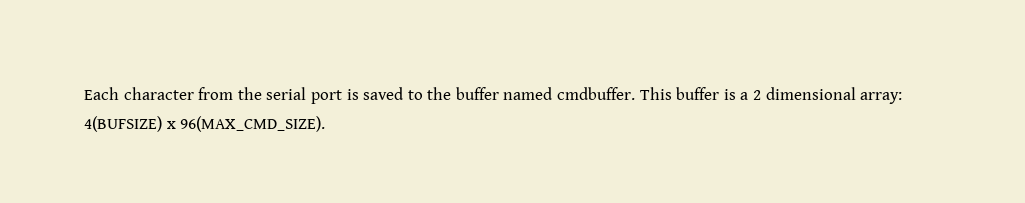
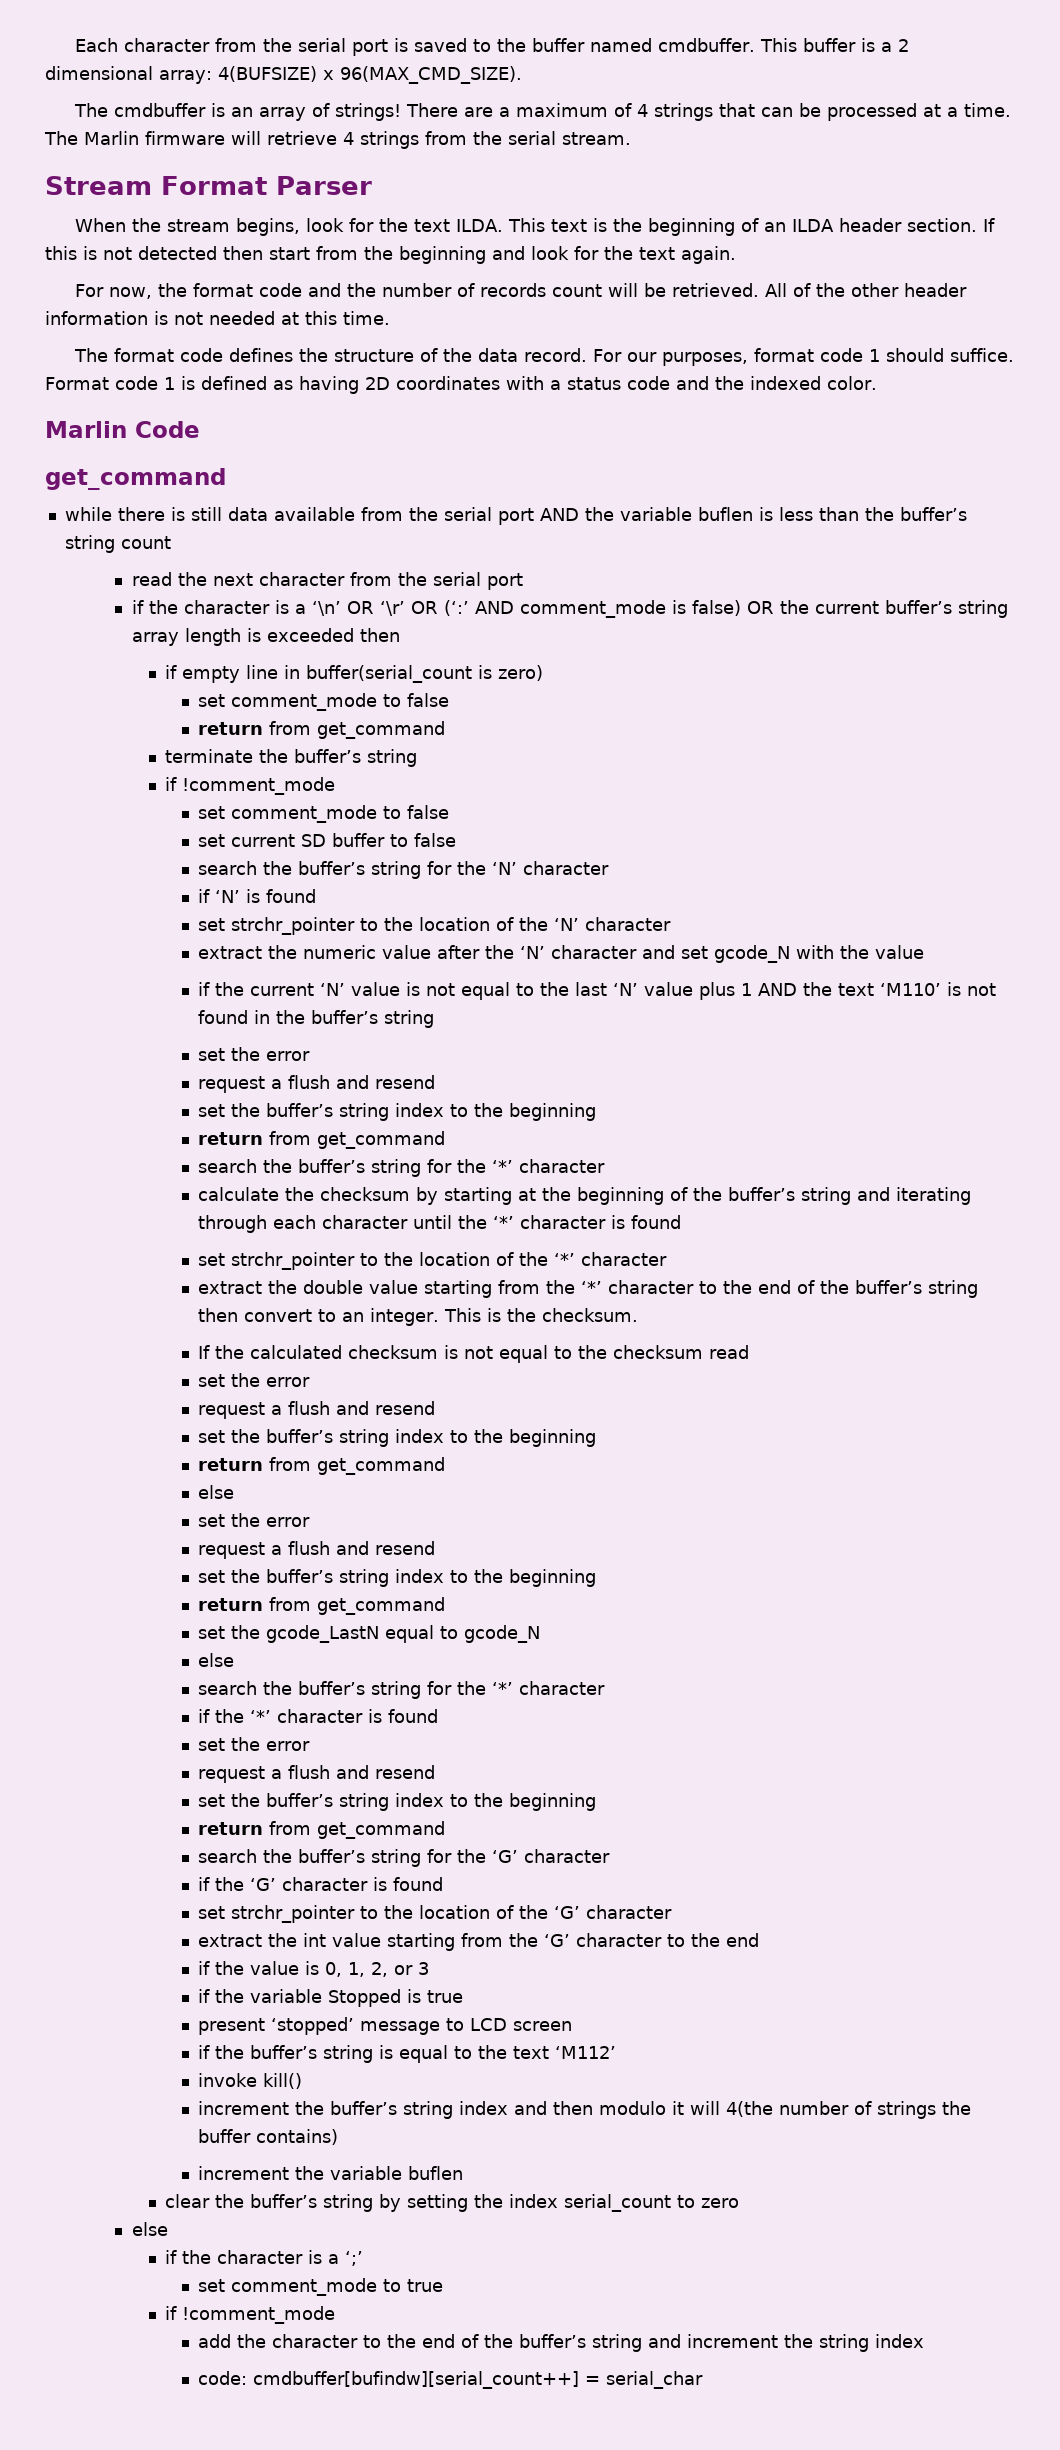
(326, 124) none -> [74,103,1012,121] [44,131,631,149] [45,176,372,195] [75,218,996,236] [45,246,736,264] [75,283,968,299] [45,311,390,325] [74,348,1015,366] [45,376,877,394] [45,421,200,438] [45,468,226,490] [64,507,967,525] [64,535,171,553] [131,572,523,590] [131,600,1008,618] [131,628,400,646] [164,665,543,683] [198,693,450,711] [198,721,446,739] [164,749,417,767] [164,777,335,795] [198,805,450,823] [198,833,457,847] [198,861,610,879] [198,889,317,903] [198,917,672,935] [198,945,925,963] [198,982,997,1000] [198,1010,435,1028] [198,1047,311,1061] [198,1075,436,1093] [198,1103,597,1121] [198,1131,446,1149] [198,1159,606,1177] [198,1187,972,1205] [198,1215,682,1233] [198,1252,668,1270] [198,1280,979,1298] [198,1308,639,1326] [198,1345,750,1363] [198,1373,311,1387] [198,1401,436,1419] [198,1429,597,1447] [198,1457,446,1475] [198,1485,235,1499] [198,1513,311,1527] [198,1541,436,1559] [198,1569,597,1587] [198,1597,446,1615] [198,1625,541,1643] [198,1653,235,1667] [198,1681,606,1699] [198,1709,439,1723] [198,1737,311,1751] [198,1765,436,1783] [198,1793,597,1811] [198,1821,446,1839] [198,1849,611,1867] [198,1877,444,1891] [198,1905,673,1923] [198,1933,760,1951] [198,1961,430,1977] [198,1989,464,2007] [198,2017,573,2035] [198,2045,617,2063] [198,2073,303,2089] [198,2101,972,2119] [198,2129,339,2145] [198,2166,464,2180] [164,2194,739,2212] [131,2222,168,2236] [164,2250,363,2266] [198,2278,444,2296] [164,2306,335,2324] [198,2334,925,2352] [198,2371,704,2389] // The cmdbuffer is an array of strings! There are a maximum of 4 strings that can be processed at a time. The Marlin firmware will retrieve 4 strings from the serial stream. // Stream Format Parser // When the stream begins, look for the text ILDA. This text is the beginning of an ILDA header section. If this is not detected then start from the beginning and look for the text again. // For now, the format code and the number of records count will be retrieved. All of the other header information is not needed at this time. // The format code defines the structure of the data record. For our purposes, format code 1 should suffice. Format code 1 is defined as having 2D coordinates with a status code and the indexed color. // Marlin Code // get_command // while there is still data available from the serial port AND the variable buflen is less than the buffer’s string count // read the next character from the serial port // if the character is a ‘\n’ OR ‘\r’ OR (‘:’ AND comment_mode is false) OR the current buffer’s string array length is exceeded then // if empty line in buffer(serial_count is zero) // set comment_mode to false // return from get_command // terminate the buffer’s string // if !comment_mode // set comment_mode to false // set current SD buffer to false // search the buffer’s string for the ‘N’ character // if ‘N’ is found // set strchr_pointer to the location of the ‘N’ character // extract the numeric value after the ‘N’ character and set gcode_N with the value // if the current ‘N’ value is not equal to the last ‘N’ value plus 1 AND the text ‘M110’ is not found in the buffer’s string // set the error // request a flush and resend // set the buffer’s string index to the beginning // return from get_command // search the buffer’s string for the ‘*’ character // calculate the checksum by starting at the beginning of the buffer’s string and iterating through each character until the ‘*’ character is found // set strchr_pointer to the location of the ‘*’ character // extract the double value starting from the ‘*’ character to the end of the buffer’s string then convert to an integer. This is the checksum. // If the calculated checksum is not equal to the checksum read // set the error // request a flush and resend // set the buffer’s string index to the beginning // return from get_command // else // set the error // request a flush and resend // set the buffer’s string index to the beginning // return from get_command // set the gcode_LastN equal to gcode_N // else // search the buffer’s string for the ‘*’ character // if the ‘*’ character is found // set the error // request a flush and resend // set the buffer’s string index to the beginning // return from get_command // search the buffer’s string for the ‘G’ character // if the ‘G’ character is found // set strchr_pointer to the location of the ‘G’ character // extract the int value starting from the ‘G’ character to the end // if the value is 0, 1, 2, or 3 // if the variable Stopped is true // present ‘stopped’ message to LCD screen // if the buffer’s string is equal to the text ‘M112’ // invoke kill() // increment the buffer’s string index and then modulo it will 4(the number of strings the buffer contains) // increment the variable buflen // clear the buffer’s string by setting the index serial_count to zero // else // if the character is a ‘;’ // set comment_mode to true // if !comment_mode // add the character to the end of the buffer’s string and increment the string index // code: cmdbuffer[bufindw][serial_count++] = serial_char

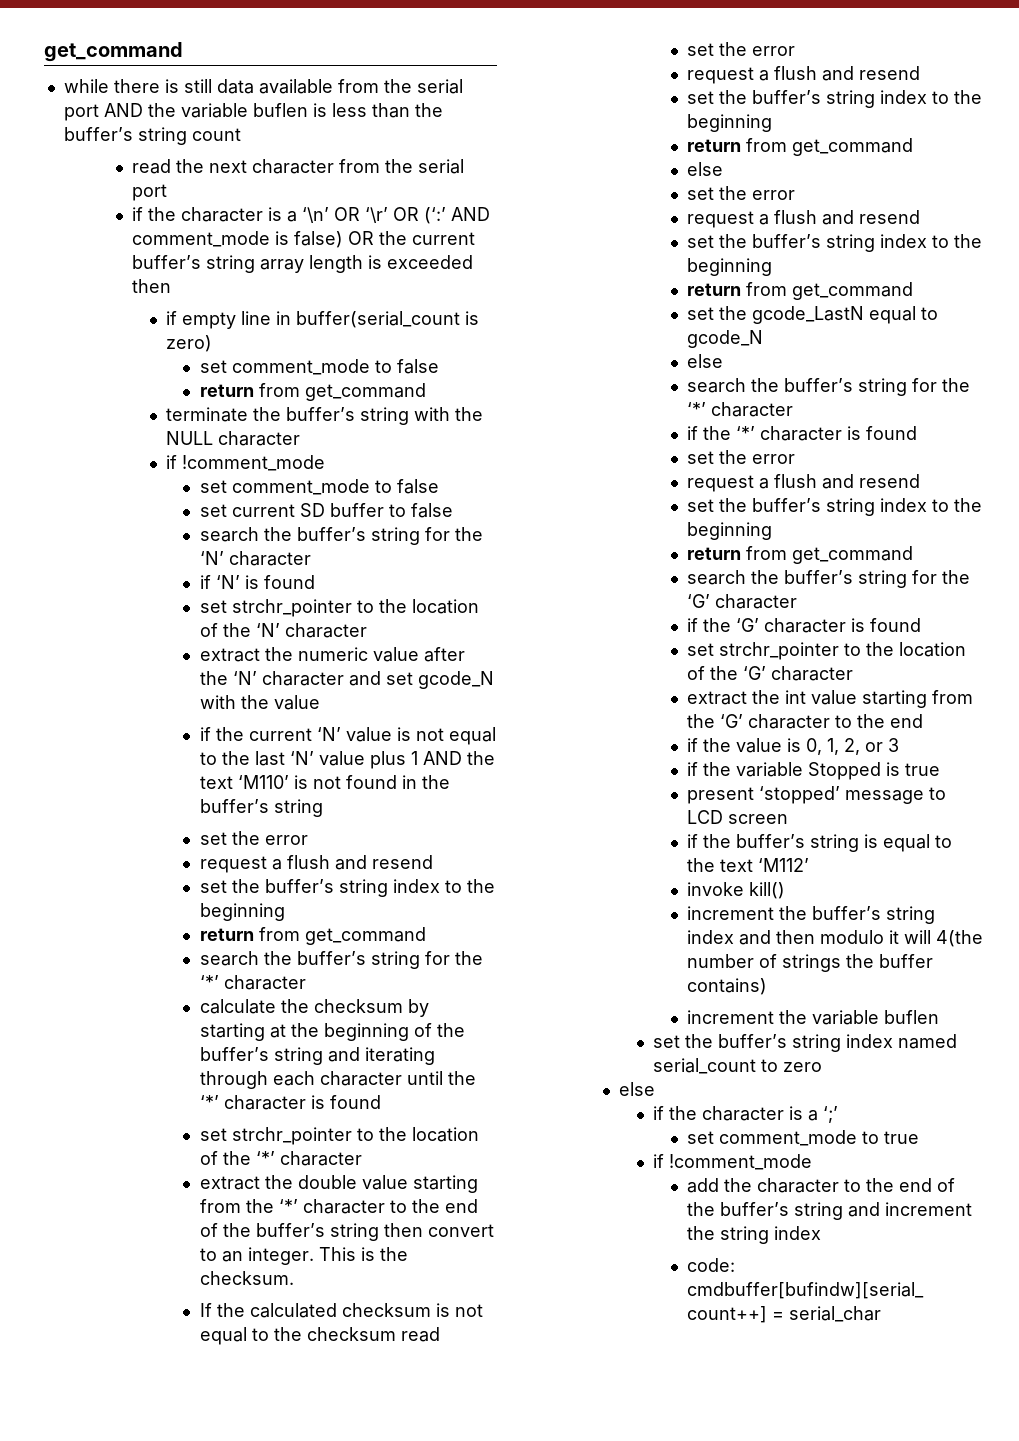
[75,38,910,56] [45,66,522,84] [74,103,1012,121] [44,131,631,149] [45,176,372,195] [75,218,996,236] [45,246,736,264] [75,283,968,299] [45,311,390,325] [74,348,1015,366] [45,376,877,394] [45,421,200,438] Each character from the serial port is saved to the buffer named cmdbuffer. This buffer is a 2 dimensional array: 4(BUFSIZE) x 96(MAX_CMD_SIZE). // The cmdbuffer is an array of strings! There are a maximum of 4 strings that can be processed at a time. The Marlin firmware will retrieve 4 strings from the serial stream. // Stream Format Parser // When the stream begins, look for the text ILDA. This text is the beginning of an ILDA header section. If this is not detected then start from the beginning and look for the text again. // For now, the format code and the number of records count will be retrieved. All of the other header information is not needed at this time. // The format code defines the structure of the data record. For our purposes, format code 1 should suffice. Format code 1 is defined as having 2D coordinates with a status code and the indexed color. // Marlin Code // -> (44, 52) none
(417, 758) none -> [414,407,484,421] [166,431,301,446] with the NULL character
[164,2194,558,2212] clear the buffer’s string by setting the index -> [653,1034,958,1052] set the buffer’s string index named

